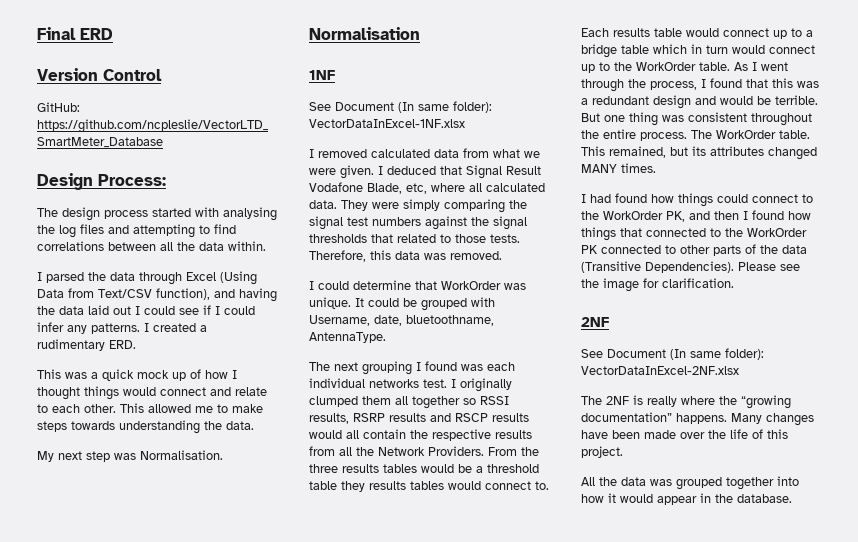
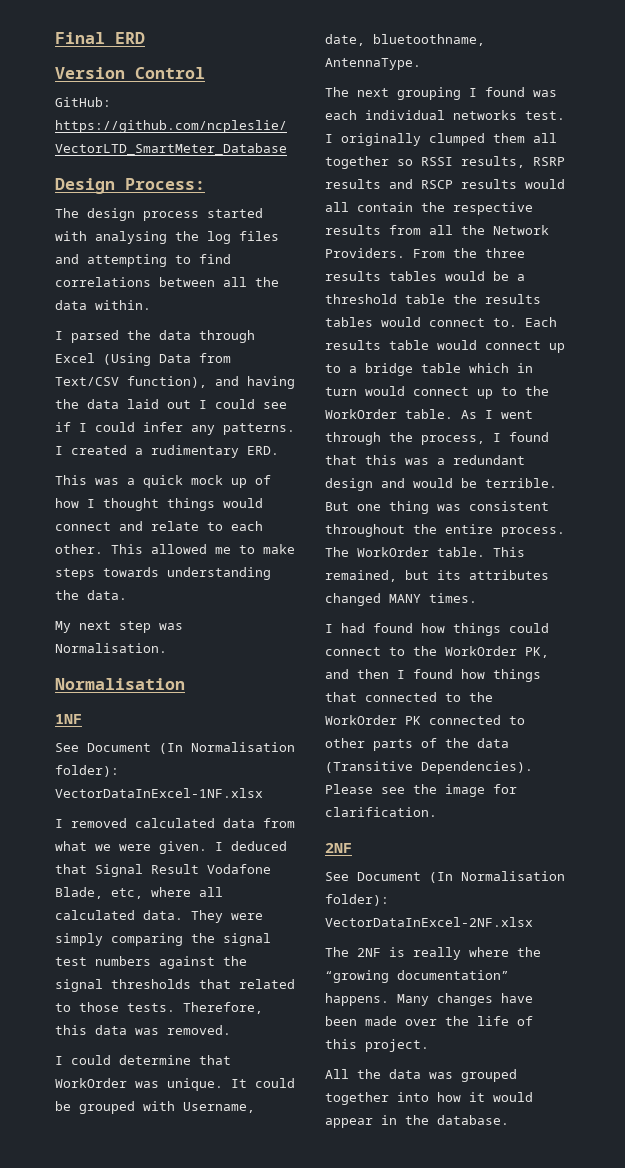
[418,104,449,111] same -> [191,742,295,752] Normalisation
[341,481,365,492] they -> [453,294,477,304] the
[690,351,721,358] same -> [461,871,565,881] Normalisation

